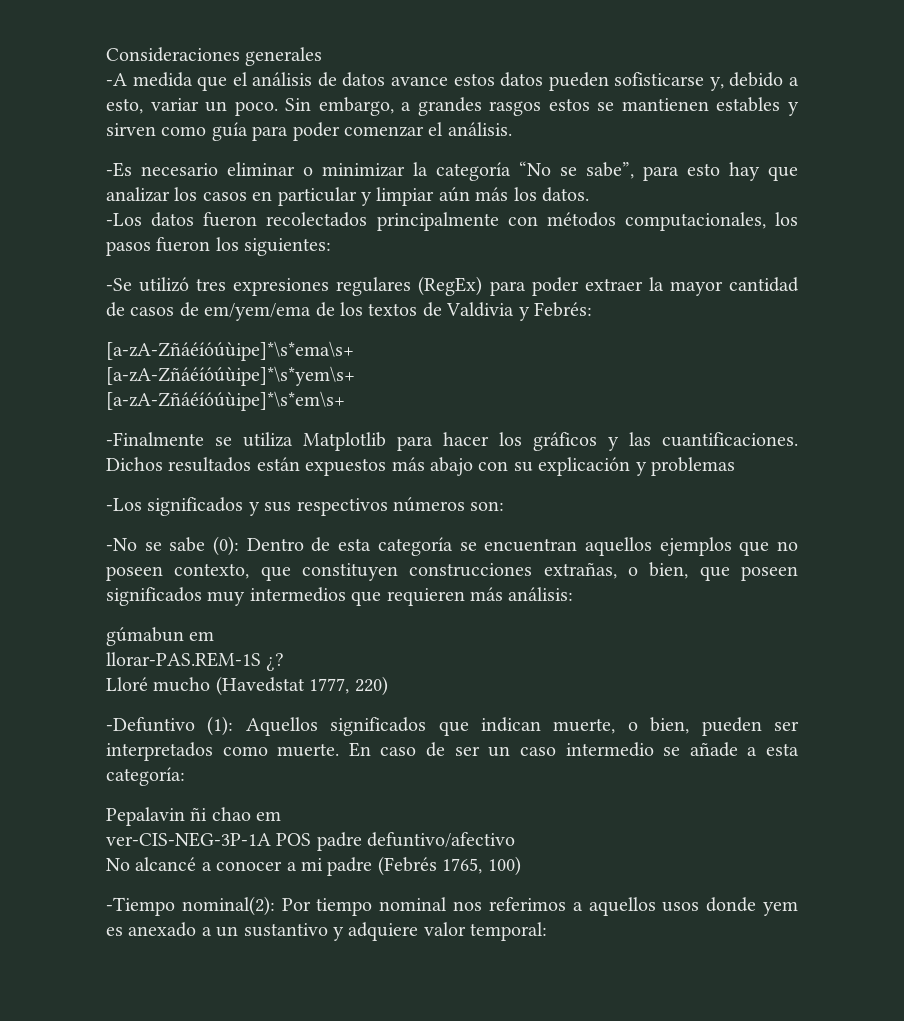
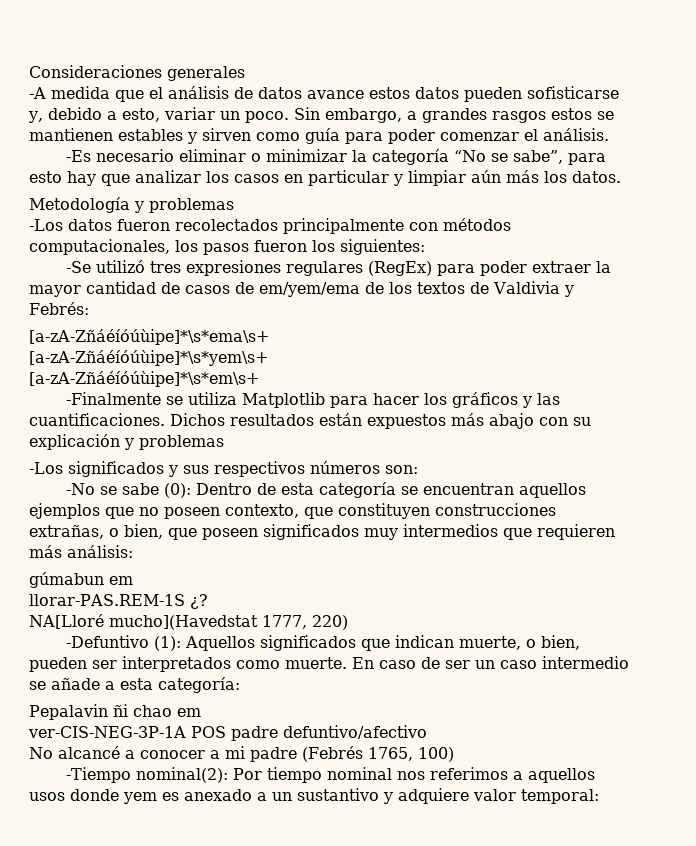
(589, 194) none -> [29,197,234,213] // Metodología y problemas
[106,676,305,696] Lloré mucho (Havedstat -> [29,614,258,630] NA[Lloré mucho](Havedstat

